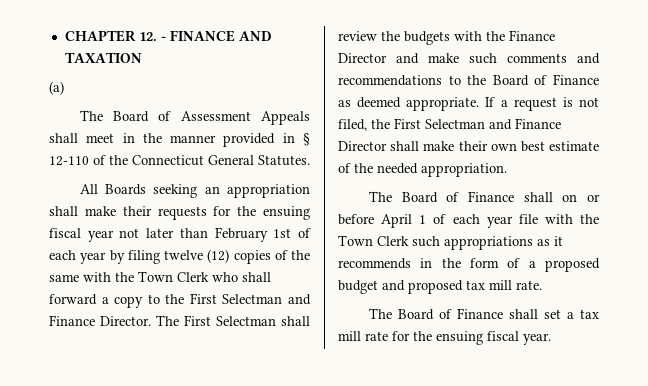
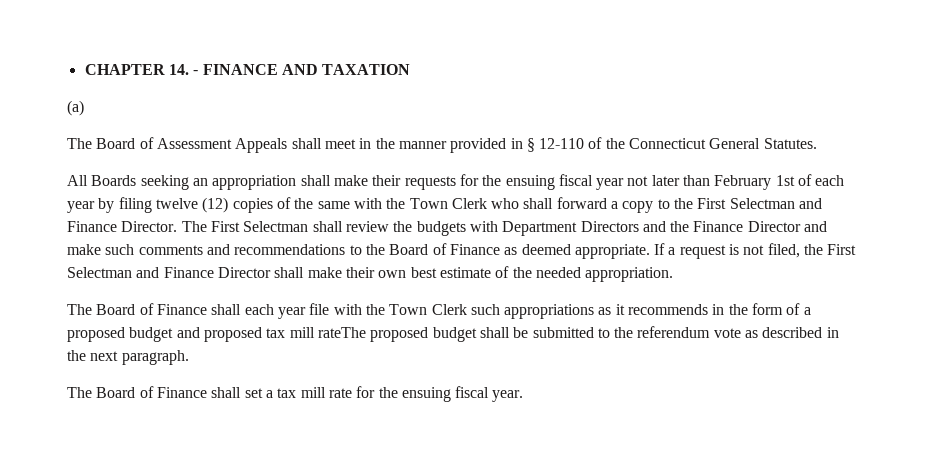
[138,32,157,41] 12. -> [168,64,189,75] 14.
(482, 36) none -> [502,221,666,236] Department Directors and
[562,194,600,202] [338,214,447,228] on or before April 1 of -> (242, 309) none
[516,280,542,290] rate. -> [317,326,839,342] [67,350,189,365] rateThe proposed budget shall be submitted to the referendum vote as described in the next paragraph.

